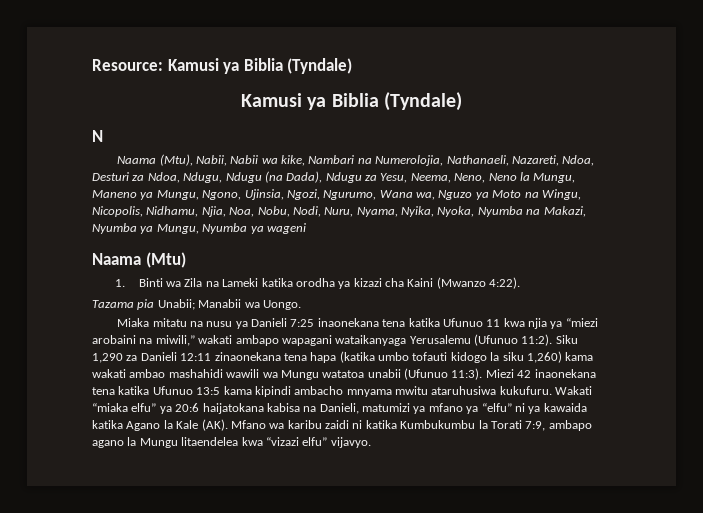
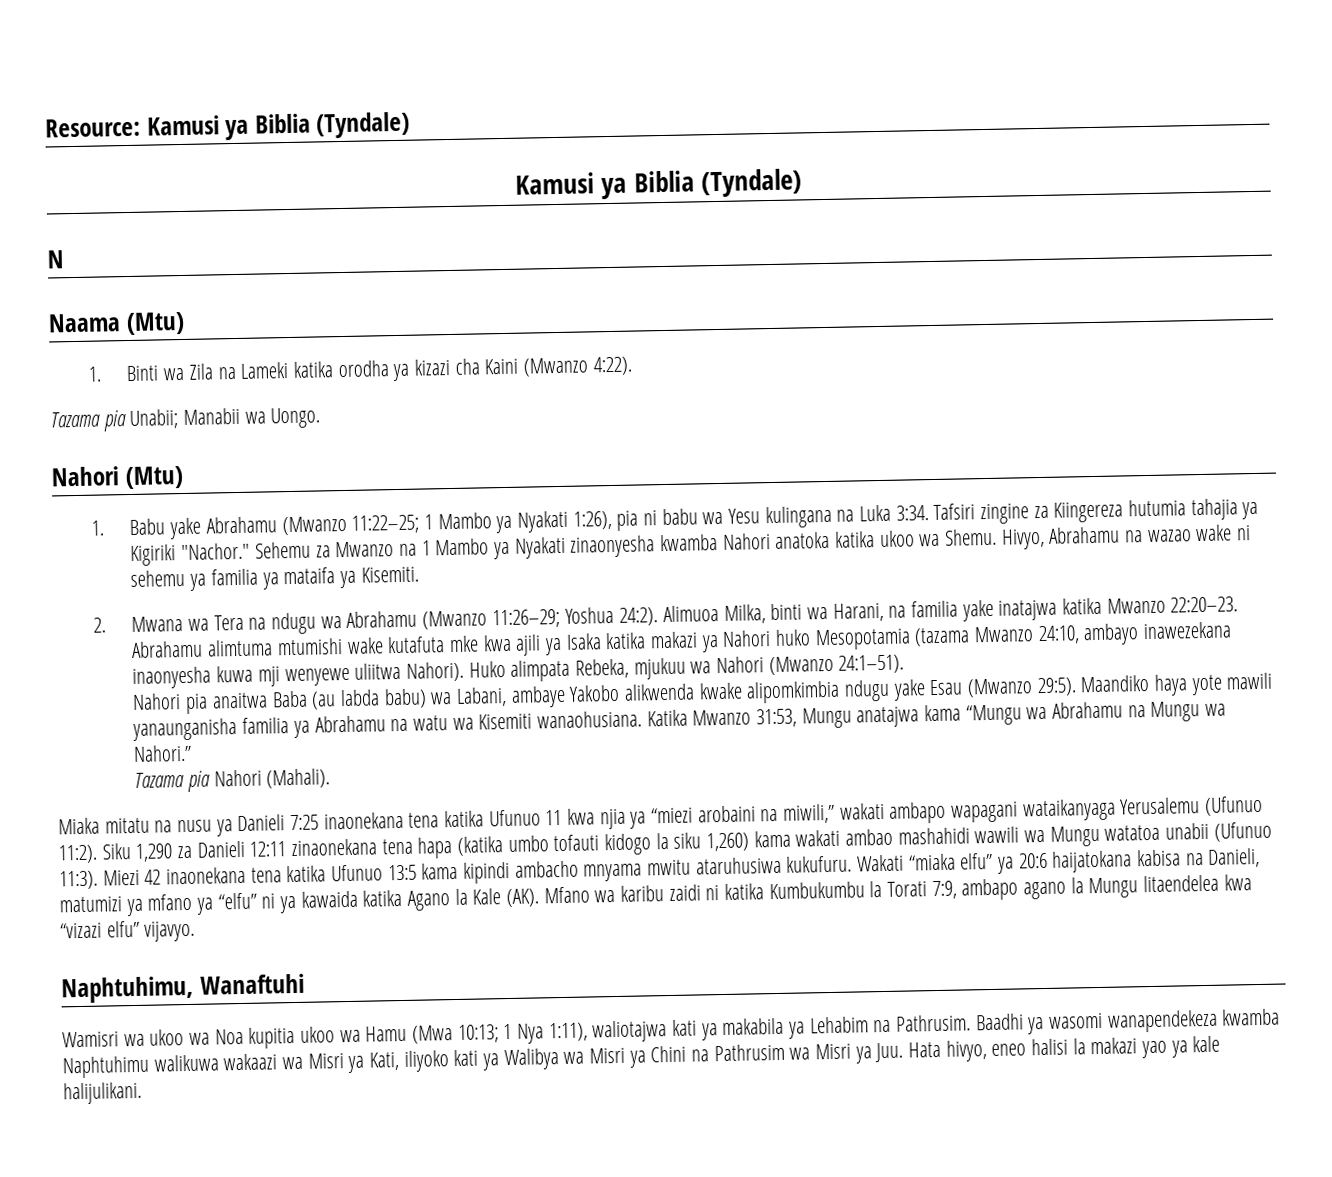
[117,154,595,166] [92,171,576,183] [92,189,581,200] [92,206,586,217] [92,223,306,234] // Naama (Mtu), Nabii, Nabii wa kike, Nambari na Numerolojia, Nathanaeli, Nazareti, Ndoa, Desturi za Ndoa, Ndugu, Ndugu (na Dada), Ndugu za Yesu, Neema, Neno, Neno la Mungu, Maneno ya Mungu, Ngono, Ujinsia, Ngozi, Ngurumo, Wana wa, Nguzo ya Moto na Wingu, Nicopolis, Nidhamu, Njia, Noa, Nobu, Nodi, Nuru, Nyama, Nyika, Nyoka, Nyumba na Makazi, Nyumba ya Mungu, Nyumba ya wageni -> (64, 259) none
(301, 305) none -> [51,466,184,490] [90,498,1259,540] [130,524,1251,566] [130,566,419,591] [92,596,1239,635] [131,621,1232,658] [132,654,905,689] [132,672,1273,714] [132,701,1226,741] [133,744,193,762] [134,768,331,792] // Nahori (Mtu) // 1. Babu yake Abrahamu (Mwanzo 11:22–25; 1 Mambo ya Nyakati 1:26), pia ni babu wa Yesu kulingana na Luka 3:34. Tafsiri zingine za Kiingereza hutumia tahajia ya Kigiriki "Nachor." Sehemu za Mwanzo na 1 Mambo ya Nyakati zinaonyesha kwamba Nahori anatoka katika ukoo wa Shemu. Hivyo, Abrahamu na wazao wake ni sehemu ya familia ya mataifa ya Kisemiti. // 2. Mwana wa Tera na ndugu wa Abrahamu (Mwanzo 11:26–29; Yoshua 24:2). Alimuoa Milka, binti wa Harani, na familia yake inatajwa katika Mwanzo 22:20–23. Abrahamu alimtuma mtumishi wake kutafuta mke kwa ajili ya Isaka katika makazi ya Nahori huko Mesopotamia (tazama Mwanzo 24:10, ambayo inawezekana inaonyesha kuwa mji wenyewe uliitwa Nahori). Huko alimpata Rebeka, mjukuu wa Nahori (Mwanzo 24:1–51). // Nahori pia anaitwa Baba (au labda babu) wa Labani, ambaye Yakobo alikwenda kwake alipomkimbia ndugu yake Esau (Mwanzo 29:5). Maandiko haya yote mawili yanaunganisha familia ya Abrahamu na watu wa Kisemiti wanaohusiana. Katika Mwanzo 31:53, Mungu anatajwa kama “Mungu wa Abrahamu na Mungu wa Nahori.” // Tazama pia Nahori (Mahali).
(371, 442) none -> [61,973,305,1004] [62,1008,1281,1049] [62,1035,1221,1079] [63,1081,142,1105] // Naphtuhimu, Wanaftuhi // Wamisri wa ukoo wa Noa kupitia ukoo wa Hamu (Mwa 10:13; 1 Nya 1:11), waliotajwa kati ya makabila ya Lehabim na Pathrusim. Baadhi ya wasomi wanapendekeza kwamba Naphtuhimu walikuwa wakaazi wa Misri ya Kati, iliyoko kati ya Walibya wa Misri ya Chini na Pathrusim wa Misri ya Juu. Hata hivyo, eneo halisi la makazi yao ya kale halijulikani.

